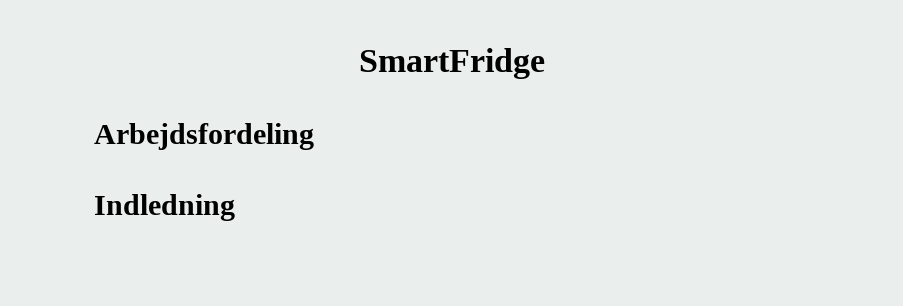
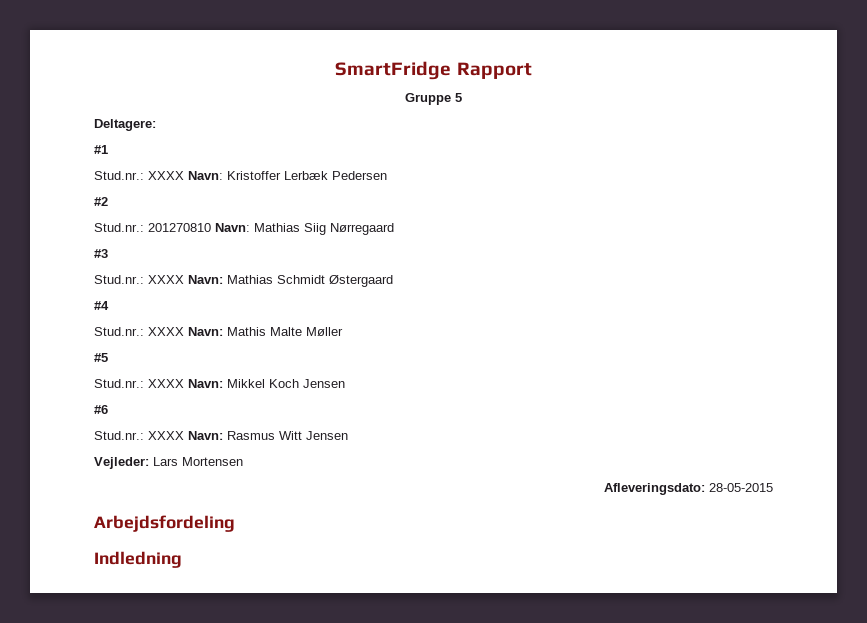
(545, 63) none -> [456,62,532,79] [405,93,462,105] [94,119,156,131] [94,145,108,154] [94,171,387,180] [94,197,108,206] [94,223,394,235] [94,249,108,258] [94,275,393,287] [94,301,109,310] [94,327,343,336] [94,353,108,362] [94,379,345,388] [94,405,108,414] [94,431,348,440] [94,457,243,469] [604,483,773,495] Rapport // Gruppe 5 // Deltagere: // #1 // Stud.nr.: XXXX Navn: Kristoffer Lerbæk Pedersen // #2 // Stud.nr.: 201270810 Navn: Mathias Siig Nørregaard // #3 // Stud.nr.: XXXX Navn: Mathias Schmidt Østergaard // #4 // Stud.nr.: XXXX Navn: Mathis Malte Møller // #5 // Stud.nr.: XXXX Navn: Mikkel Koch Jensen // #6 // Stud.nr.: XXXX Navn: Rasmus Witt Jensen // Vejleder: Lars Mortensen // Afleveringsdato: 28-05-2015

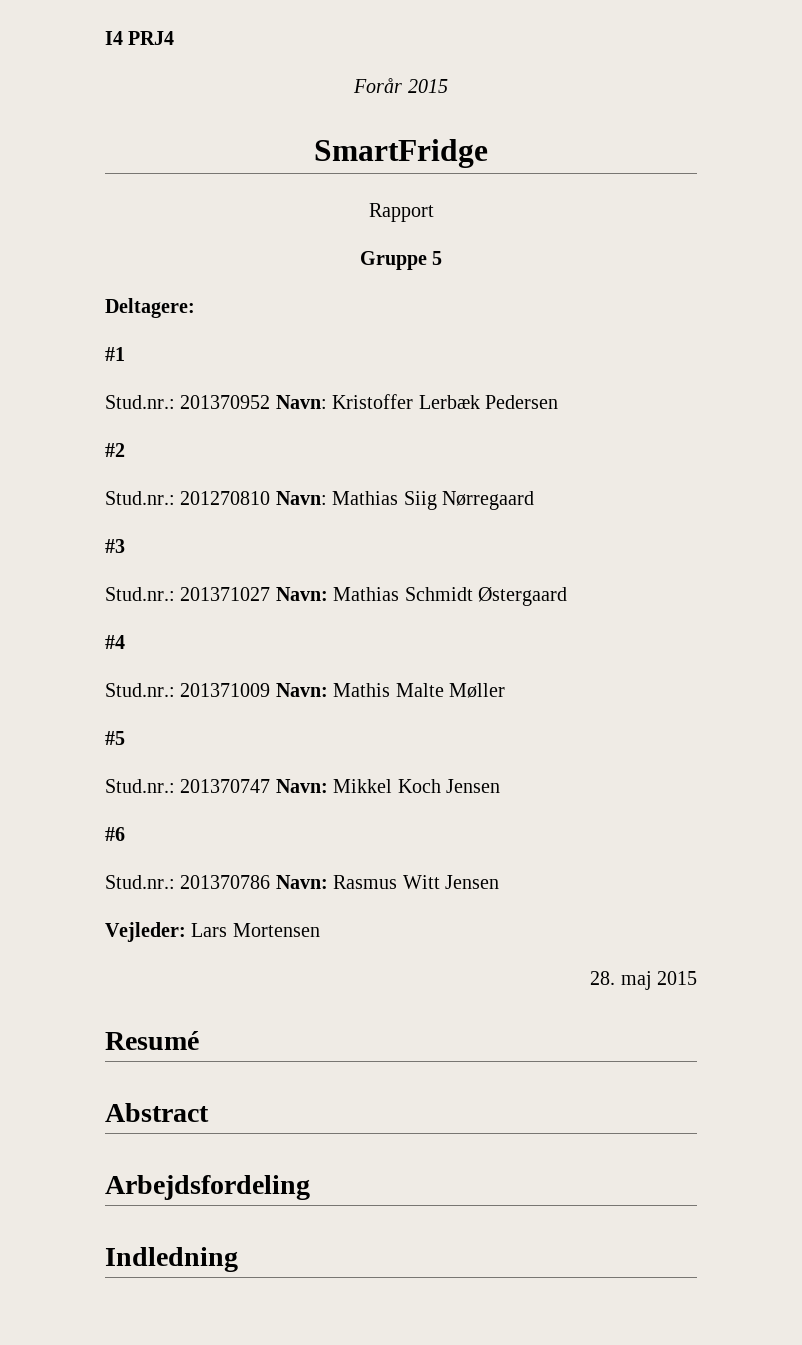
(335, 70) none -> [105,31,175,45] [353,78,448,93] I4 PRJ4 // Forår 2015 //
(452, 70) none -> (488, 153) //
[148,171,184,180] XXXX -> [180,395,271,409] 201370952
[148,275,184,284] XXXX -> [180,587,271,601] 201371027
[148,327,184,336] XXXX -> [180,683,271,697] 201371009
[148,379,184,388] XXXX -> [180,779,271,793] 201370747
[148,431,184,440] XXXX -> [180,875,271,889] 201370786
[604,483,773,495] Afleveringsdato: 28-05-2015 -> [590,971,697,990] [105,1031,199,1050] [105,1103,209,1122] 28. maj 2015 // Resumé // Abstract

